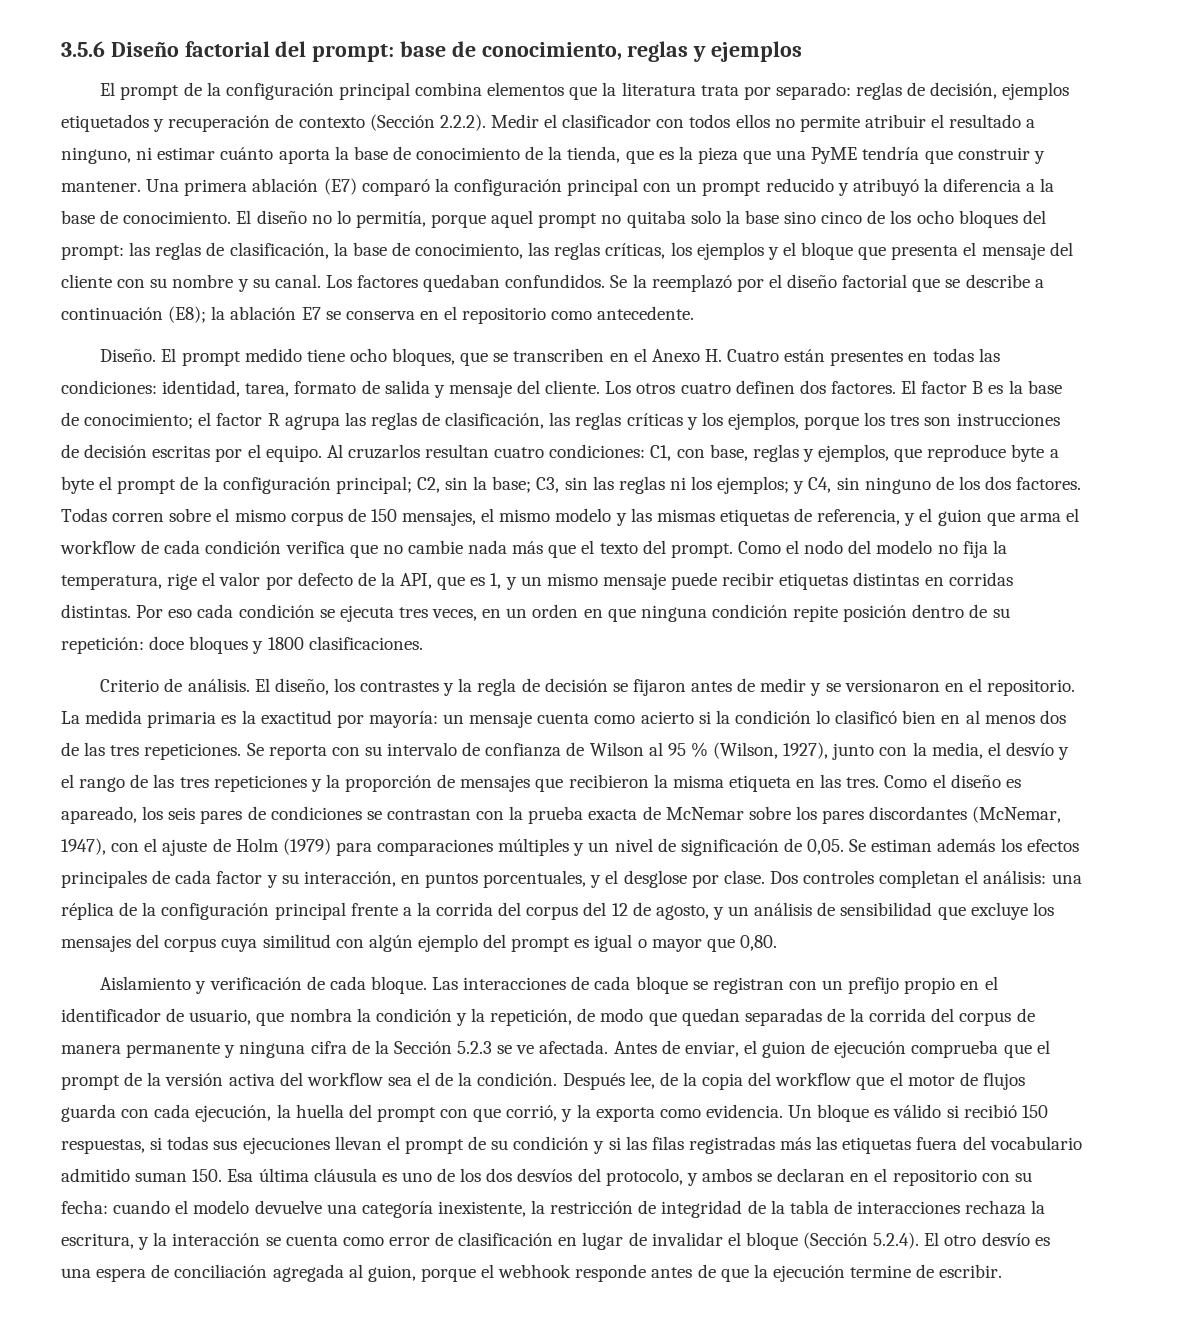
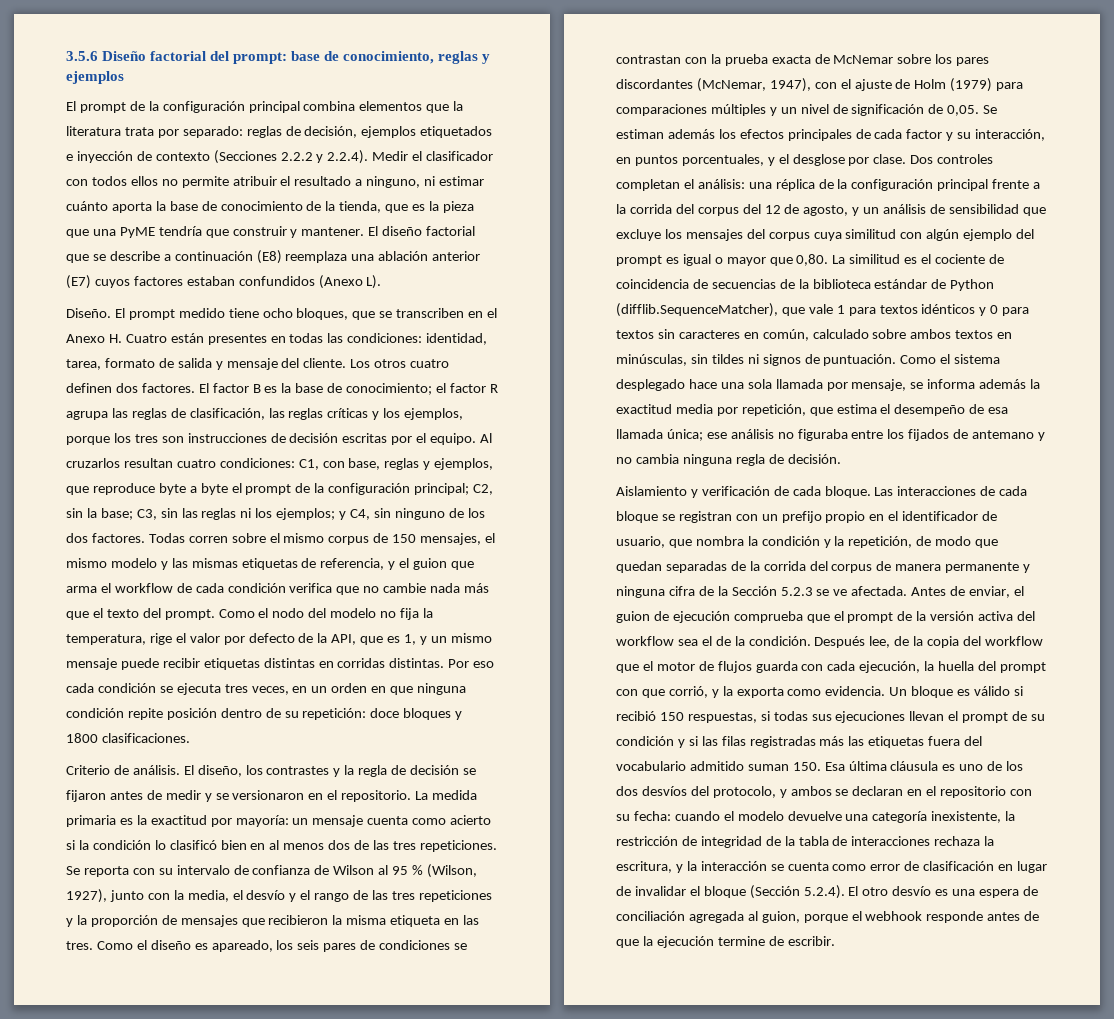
[153,114,486,132] y recuperación de contexto (Sección 2.2.2). -> [66,150,369,164] e inyección de contexto (Secciones 2.2.2 y 2.2.4).
[146,178,1055,196] [61,210,1046,228] [61,242,1073,260] [61,274,782,292] Una primera ablación (E7) comparó la configuración principal con un prompt reducido y atribuyó la diferencia a la base de conocimiento. El diseño no lo permitía, porque aquel prompt no quitaba solo la base sino cinco de los ocho bloques del prompt: las reglas de clasificación, la base de conocimiento, las reglas críticas, los ejemplos y el bloque que presenta el mensaje del cliente con su nombre y su canal. Los factores quedaban confundidos. Se la reemplazó por el -> [368,226,379,236] El
[168,306,695,324] (E8); la ablación E7 se conserva en el repositorio como antecedente. -> [256,250,481,264] [66,275,382,289] (E8) reemplaza una ablación anterior (E7) cuyos factores estaban confundidos (Anexo L).
(777, 943) none -> [832,254,1004,264] [616,279,995,291] [616,303,1030,317] [616,329,1013,341] [616,354,1001,366] [616,379,1041,391] [616,404,1009,416] [616,429,1046,441] [616,454,841,466] La similitud es el cociente de coincidencia de secuencias de la biblioteca estándar de Python (difflib.SequenceMatcher), que vale 1 para textos idénticos y 0 para textos sin caracteres en común, calculado sobre ambos textos en minúsculas, sin tildes ni signos de puntuación. Como el sistema desplegado hace una sola llamada por mensaje, se informa además la exactitud media por repetición, que estima el desempeño de esa llamada única; ese análisis no figuraba entre los fijados de antemano y no cambia ninguna regla de decisión.

